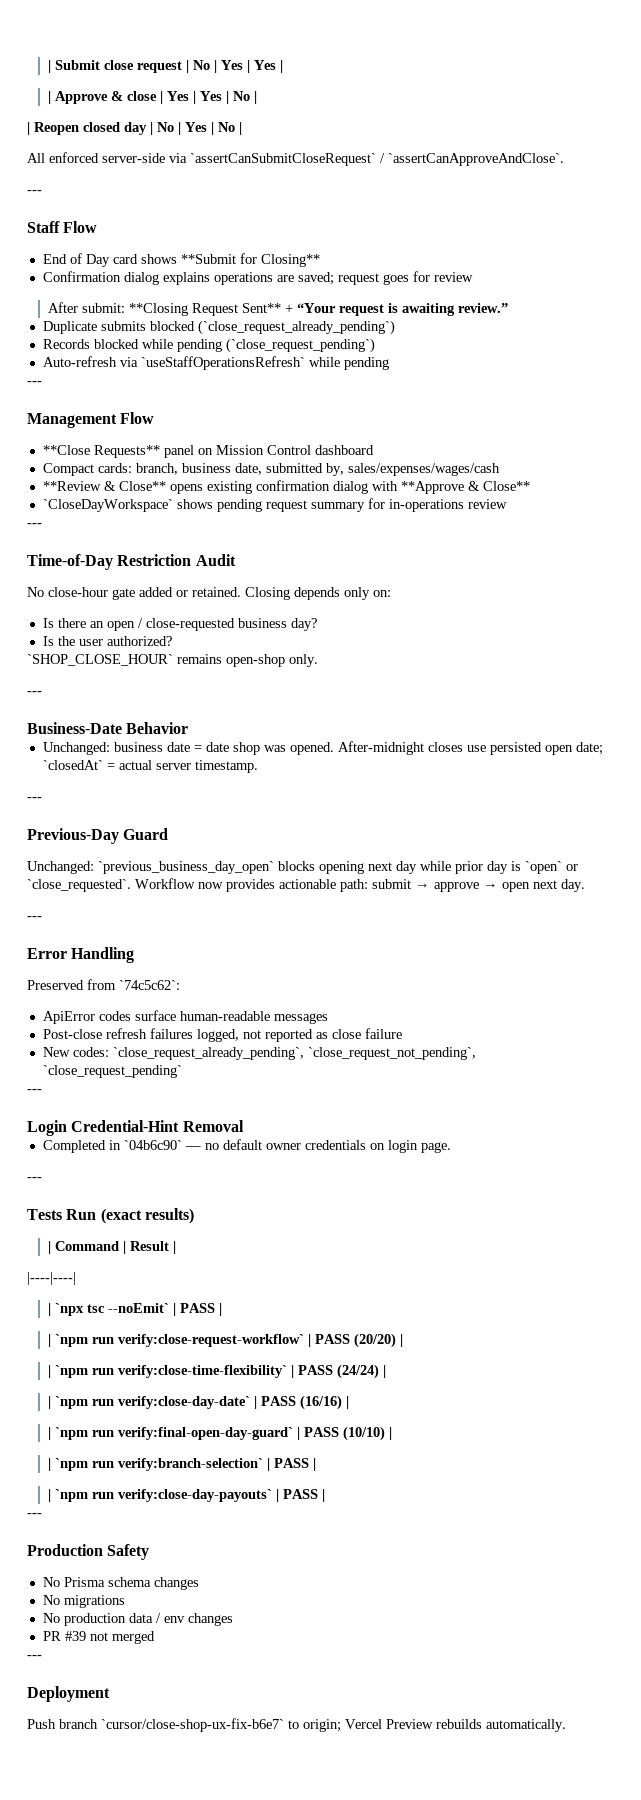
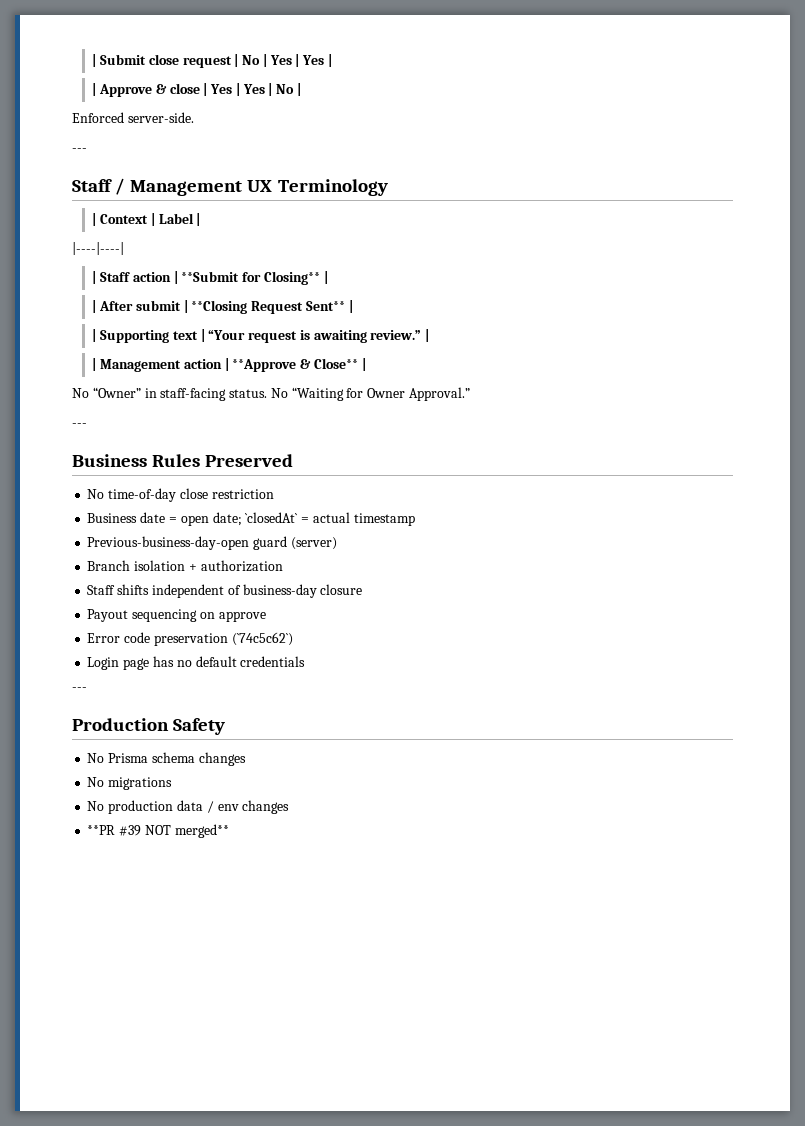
[27,122,242,135] [27,152,564,166] [27,190,42,194] [27,221,98,233] [42,253,320,267] [42,271,473,285] [48,302,294,316] | Reopen closed day | No | Yes | No | // All enforced server-side via `assertCanSubmitCloseRequest` / `assertCanApproveAndClose`. // --- // Staff Flow // End of Day card shows **Submit for Closing** // Confirmation dialog explains operations are saved; request goes for review // After submit: **Closing Request Sent** + -> [72,112,194,123] [72,148,87,152] [72,178,388,196] [92,213,201,226] [72,242,124,255] [92,271,328,285] [92,300,353,314] [92,329,205,343] Enforced server-side. // --- // Staff / Management UX Terminology // | Context | Label | // |----|----| // | Staff action | **Submit for Closing** | // | After submit | **Closing Request Sent** | // | Supporting text |
[42,320,395,335] [42,338,375,353] [42,356,389,370] [27,381,42,385] [27,412,155,428] [42,445,374,458] [42,463,500,476] [42,480,530,494] [42,498,507,512] [27,523,42,527] [27,554,236,570] [27,587,391,600] [42,618,317,631] [42,636,172,646] [27,654,318,667] [27,691,42,695] [27,722,189,734] [42,741,542,755] // Duplicate submits blocked (`close_request_already_pending`) // Records blocked while pending (`close_request_pending`) // Auto-refresh via `useStaffOperationsRefresh` while pending // --- // Management Flow // **Close Requests** panel on Mission Control dashboard // Compact cards: branch, business date, submitted by, sales/expenses/wages/cash // **Review & Close** opens existing confirmation dialog with **Approve & Close** // `CloseDayWorkspace` shows pending request summary for in-operations review // --- // Time-of-Day Restriction Audit // No close-hour gate added or retained. Closing depends only on: // Is there an open / close-requested business day? // Is the user authorized? // `SHOP_CLOSE_HOUR` remains open-shop only. // --- // Business-Date Behavior // Unchanged: business date = date shop was opened. After-midnight closes use persisted -> [425,329,430,342] [92,358,366,372] [72,387,471,401] [72,423,87,427] [72,454,294,467] [87,488,274,502] [87,512,177,523] | // | Management action | **Approve & Close** | // No “Owner” in staff-facing status. No “Waiting for Owner Approval.” // --- // Business Rules Preserved // No time-of-day close restriction // Business date =
[155,760,258,773] [27,797,42,801] [27,828,169,844] [27,861,578,874] [27,878,585,892] [27,916,42,920] [27,947,135,963] [27,979,180,990] [42,1010,328,1024] [42,1028,402,1042] [42,1047,476,1060] [42,1065,182,1078] [27,1089,42,1093] [27,1120,244,1136] [42,1140,201,1153] server timestamp. // --- // Previous-Day Guard // Unchanged: `previous_business_day_open` blocks opening next day while prior day is `open` or `close_requested`. Workflow now provides actionable path: submit → approve → open next day. // --- // Error Handling // Preserved from `74c5c62`: // ApiError codes surface human-readable messages // Post-close refresh failures logged, not reported as close failure // New codes: `close_request_already_pending`, `close_request_not_pending`, `close_request_pending` // --- // Login Credential-Hint Removal // Completed in `04b6c90` — -> [353,513,415,526] [87,536,337,550] [87,560,283,572] [87,584,363,598] [87,609,266,622] [87,632,293,646] [87,656,174,670] timestamp // Previous-business-day-open guard (server) // Branch isolation + authorization // Staff shifts independent of business-day closure // Payout sequencing on approve // Error code preservation (`74c5c62`) // Login page has
[265,1143,301,1150] owner -> (237, 661) none
[369,1140,451,1153] [27,1177,42,1181] [27,1208,194,1224] [48,1241,177,1254] [27,1272,76,1285] [48,1303,223,1316] [48,1333,404,1348] [48,1364,387,1379] [48,1395,350,1410] [48,1426,393,1441] [48,1458,317,1471] [48,1489,326,1502] on login page. // --- // Tests Run (exact results) // | Command | Result | // |----|----| // | `npx tsc --noEmit` | PASS | // | `npm run verify:close-request-workflow` | PASS (20/20) | // | `npm run verify:close-time-flexibility` | PASS (24/24) | // | `npm run verify:close-day-date` | PASS (16/16) | // | `npm run verify:final-open-day-guard` | PASS (10/10) | // | `npm run verify:branch-selection` | PASS | // | `npm run verify:close-day-payouts` | PASS | -> (306, 661) none
[42,1631,155,1644] [27,1655,42,1659] [27,1686,110,1702] [27,1718,566,1732] PR #39 not merged // --- // Deployment // Push branch `cursor/close-shop-ux-fix-b6e7` to origin; Vercel Preview rebuilds automatically. -> [87,824,229,838] **PR #39 NOT merged**

